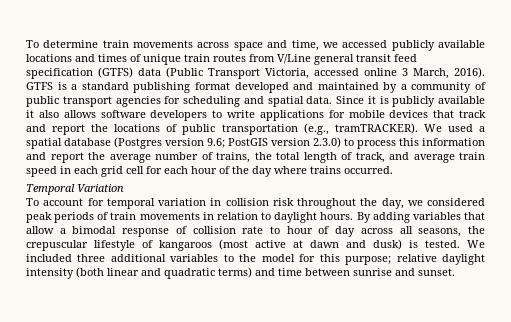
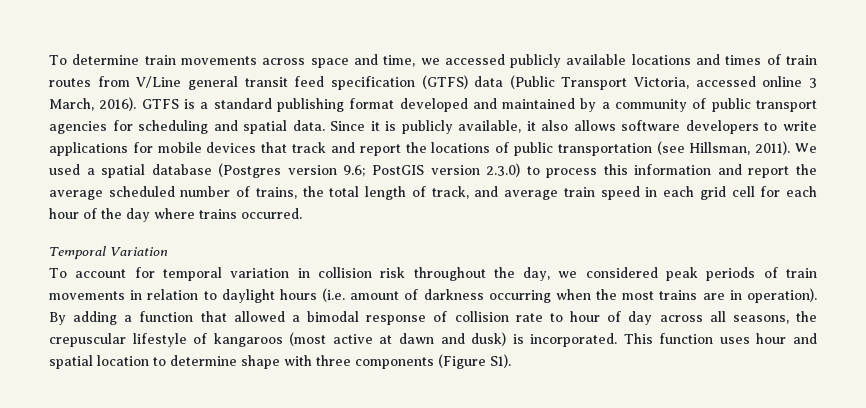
[143,54,181,65] unique -> (781, 59) none
[438,96,485,104] available -> [458,120,522,133] available,
[303,123,418,135] (e.g., tramTRACKER). -> [656,141,791,155] (see Hillsman, 2011).
(151, 158) none -> [108,186,175,197] scheduled
[320,212,485,223] [26,226,54,234] hours. By adding variables that allow -> [279,288,817,303] [49,311,285,325] hours (i.e. amount of darkness occurring when the most trains are in operation). By adding a function that allowed
[425,240,485,248] [26,254,485,265] [26,267,455,279] tested. We included three additional variables to the model for this purpose; relative daylight intensity (both linear and quadratic terms) and time between sunrise and sunset. -> [530,333,817,347] [49,354,511,369] incorporated. This function uses hour and spatial location to determine shape with three components (Figure S1).

